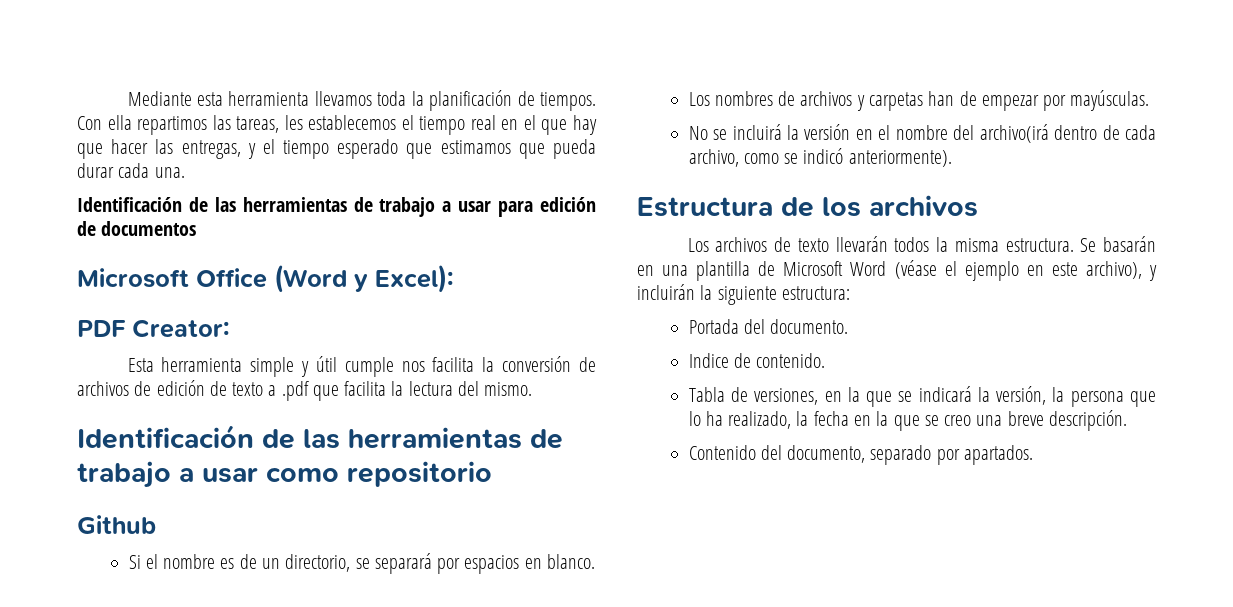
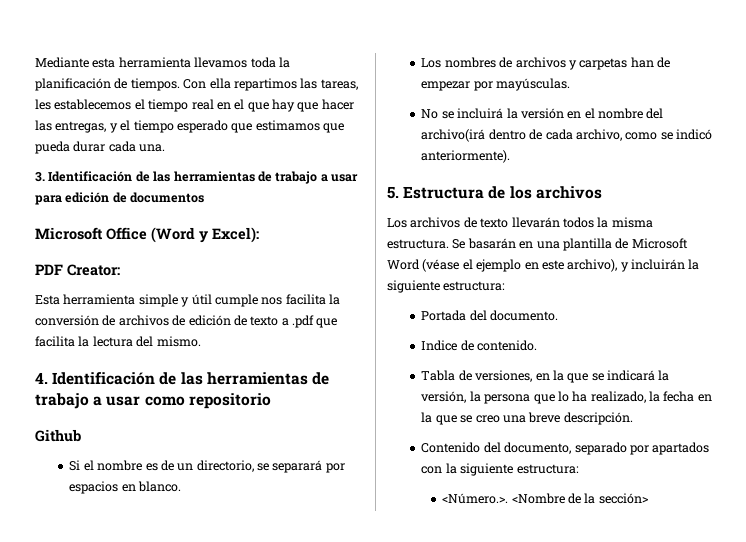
(185, 172) none -> [35,172,45,182] 3.
(533, 389) none -> [35,372,48,384] 4.
(952, 158) none -> [387,186,399,199] 5.
[963,445,1033,465] apartados. -> [652,442,710,455] [421,463,579,476] [442,493,648,504] apartados con la siguiente estructura: // <Número.>. <Nombre de la sección>

